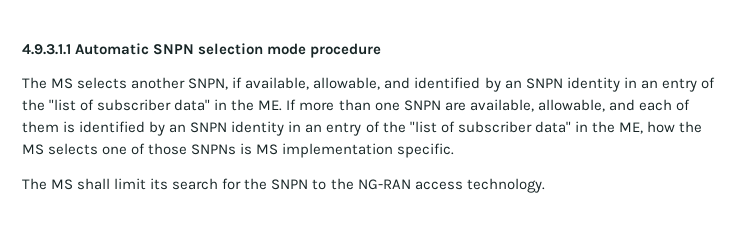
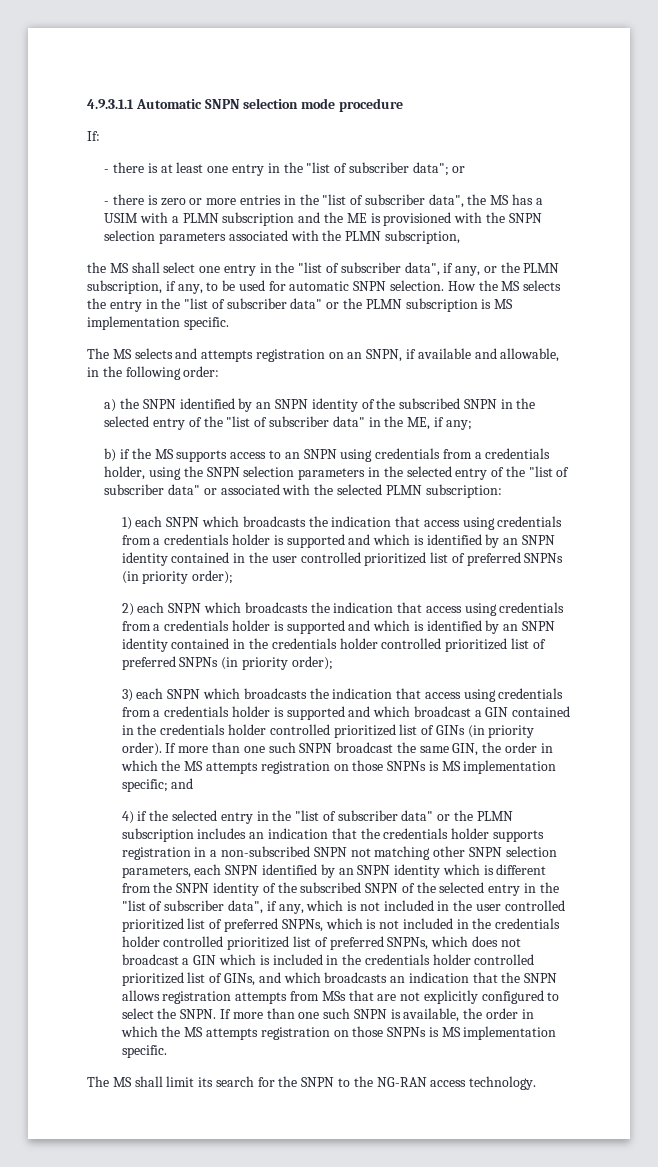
[22,77,715,92] [22,99,690,112] [22,121,323,136] The MS selects another SNPN, if available, allowable, and identified by an SNPN identity in an entry of the "list of subscriber data" in the ME. If more than one SNPN are available, allowable, and each of them is identified by an SNPN identity in an -> [87,131,100,141] [104,162,466,176] [104,194,543,208] [104,212,542,226] [104,230,460,244] [87,262,560,276] [87,280,562,294] [87,298,514,312] [87,316,229,330] [87,348,560,362] [87,366,220,380] [104,398,536,412] [104,416,150,427] If: // - there is at least one entry in the "list of subscriber data"; or // - there is zero or more entries in the "list of subscriber data", the MS has a USIM with a PLMN subscription and the ME is provisioned with the SNPN selection parameters associated with the PLMN subscription, // the MS shall select one entry in the "list of subscriber data", if any, or the PLMN subscription, if any, to be used for automatic SNPN selection. How the MS selects the entry in the "list of subscriber data" or the PLMN subscription is MS implementation specific. // The MS selects and attempts registration on an SNPN, if available and allowable, in the following order: // a) the SNPN identified by an SNPN identity of the subscribed SNPN in the selected
[646,121,702,133] [22,143,146,155] how the MS selects one of -> [433,417,472,430] [104,448,551,462] [104,466,570,480] [104,484,502,498] [121,516,563,530] [121,534,555,548] [121,552,564,566] [121,570,234,584] [121,602,565,616] [121,620,555,634] [121,638,546,652] [121,656,333,670] [121,688,564,702] [121,706,571,720] [121,724,535,738] [121,742,553,756] [120,760,557,774] [121,778,194,792] [121,810,513,824] [121,828,544,842] [121,846,557,860] [121,864,547,878] [121,882,559,896] [121,900,565,914] [121,918,561,932] [121,936,521,950] [121,954,535,965] [121,972,558,986] [121,990,560,1004] [121,1008,534,1022] [120,1026,349,1040] if any; // b) if the MS supports access to an SNPN using credentials from a credentials holder, using the SNPN selection parameters in the selected entry of the "list of subscriber data" or associated with the selected PLMN subscription: // 1) each SNPN which broadcasts the indication that access using credentials from a credentials holder is supported and which is identified by an SNPN identity contained in the user controlled prioritized list of preferred SNPNs (in priority order); // 2) each SNPN which broadcasts the indication that access using credentials from a credentials holder is supported and which is identified by an SNPN identity contained in the credentials holder controlled prioritized list of preferred SNPNs (in priority order); // 3) each SNPN which broadcasts the indication that access using credentials from a credentials holder is supported and which broadcast a GIN contained in the credentials holder controlled prioritized list of GINs (in priority order). If more than one such SNPN broadcast the same GIN, the order in which the MS attempts registration on those SNPNs is MS implementation specific; and // 4) if the selected entry in the "list of subscriber data" or the PLMN subscription includes an indication that the credentials holder supports registration in a non-subscribed SNPN not matching other SNPN selection parameters, each SNPN identified by an SNPN identity which is different from the SNPN identity of the subscribed SNPN of the selected entry in the "list of subscriber data", if any, which is not included in the user controlled prioritized list of preferred SNPNs, which is not included in the credentials holder controlled prioritized list of preferred SNPNs, which does not broadcast a GIN which is included in the credentials holder controlled prioritized list of GINs, and which broadcasts an indication that the SNPN allows registration attempts from MSs that are not explicitly configured to select the SNPN. If more than one such SNPN is available, the order in which the MS attempts registration on

